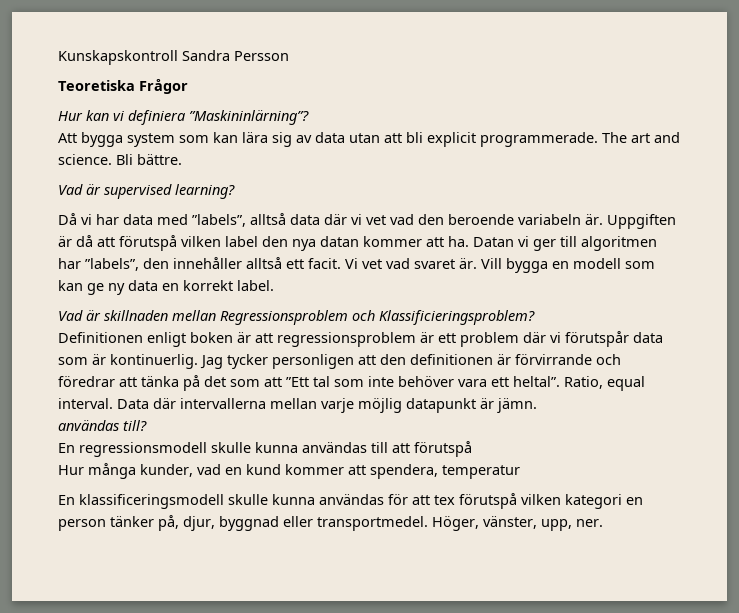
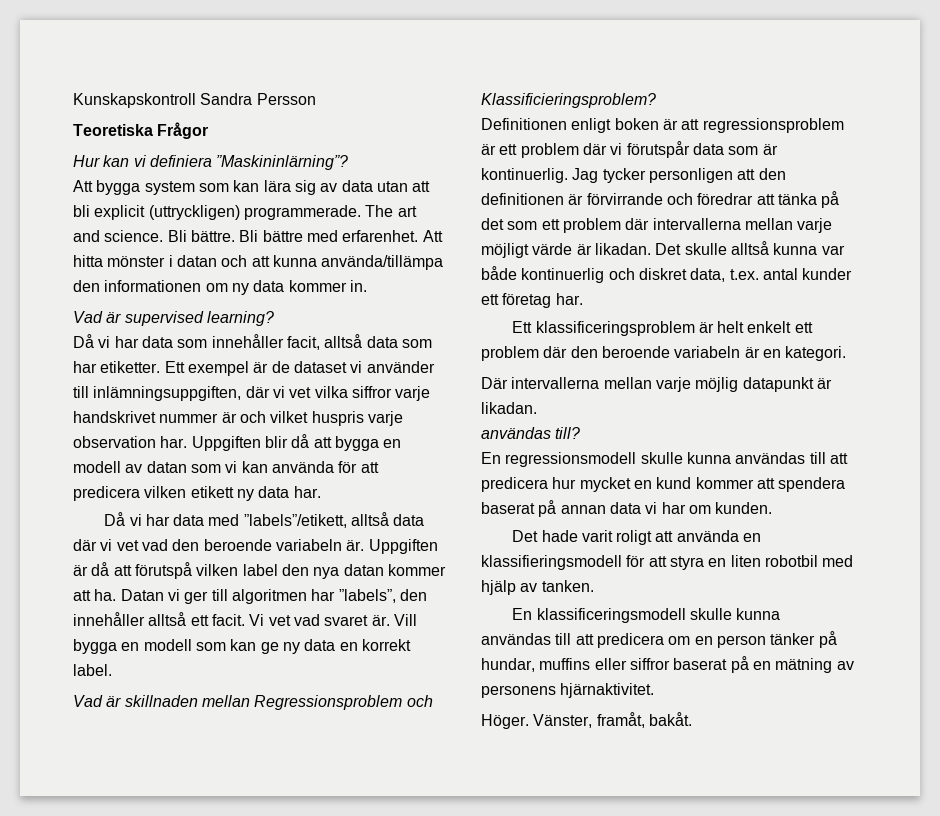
(476, 139) none -> [148,205,240,220] (uttryckligen)
[58,184,235,199] // Vad är supervised learning? -> [239,230,443,242] [73,255,444,270] [73,280,367,295] [73,311,274,326] [73,334,432,350] [73,361,435,376] [73,386,431,401] [73,411,403,426] [73,434,402,451] [73,461,379,473] [73,486,321,501] Bli bättre med erfarenhet. Att hitta mönster i datan och att kunna använda/tillämpa den informationen om ny data kommer in. // Vad är supervised learning? // Då vi har data som innehåller facit, alltså data som har etiketter. Ett exempel är de dataset vi använder till inlämningsuppgiften, där vi vet vilka siffror varje handskrivet nummer är och vilket huspris varje observation har. Uppgiften blir då att bygga en modell av datan som vi kan använda för att predicera vilken etikett ny data har.
[192,214,246,227] ”labels”, -> [243,514,347,528] ”labels”/etikett,
[264,376,645,391] [58,398,176,409] att ”Ett tal som inte behöver vara ett heltal”. Ratio, equal interval. Data där -> [541,218,833,233] [481,241,845,258] [481,266,853,283] [481,293,583,308] [512,321,813,336] [481,346,847,361] [481,377,508,389] ett problem där intervallerna mellan varje möjligt värde är likadan. Det skulle alltså kunna var både kontinuerlig och diskret data, t.ex. antal kunder ett företag har. // Ett klassificeringsproblem är helt enkelt ett problem där den beroende variabeln är en kategori. // Där
[497,398,537,413] jämn. -> [481,402,537,414] likadan.
[414,441,472,457] [58,463,520,479] förutspå // Hur många kunder, vad en kund kommer att spendera, temperatur -> [481,477,846,492] [481,500,773,517] [512,530,762,545] [481,555,854,570] [481,580,594,595] predicera hur mycket en kund kommer att spendera baserat på annan data vi har om kunden. // Det hade varit roligt att använda en klassifieringsmodell för att styra en liten robotbil med hjälp av tanken.
[388,493,643,509] [58,515,603,531] för att tex förutspå vilken kategori en person tänker på, djur, byggnad eller transportmedel. Höger, vänster, upp, ner. -> [555,631,837,648] [481,656,854,673] [481,683,655,698] [481,712,692,729] till att predicera om en person tänker på hundar, muffins eller siffror baserat på en mätning av personens hjärnaktivitet. // Höger. Vänster, framåt, bakåt.

